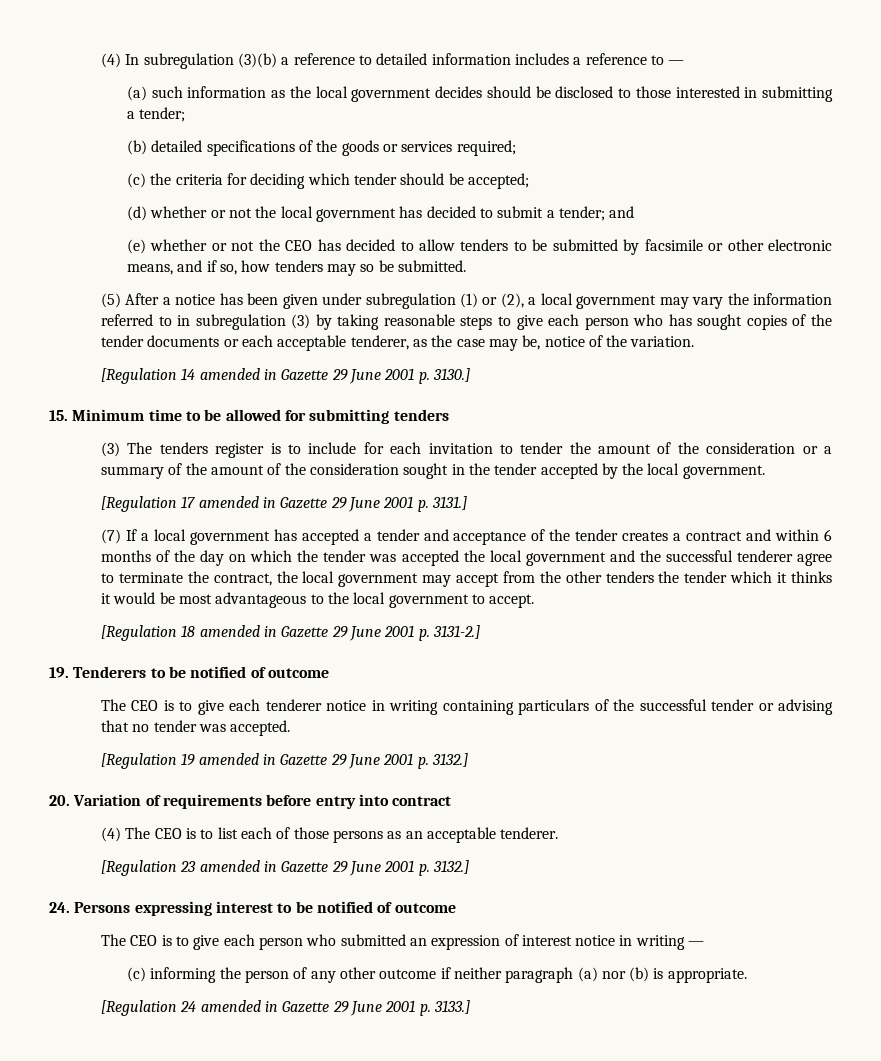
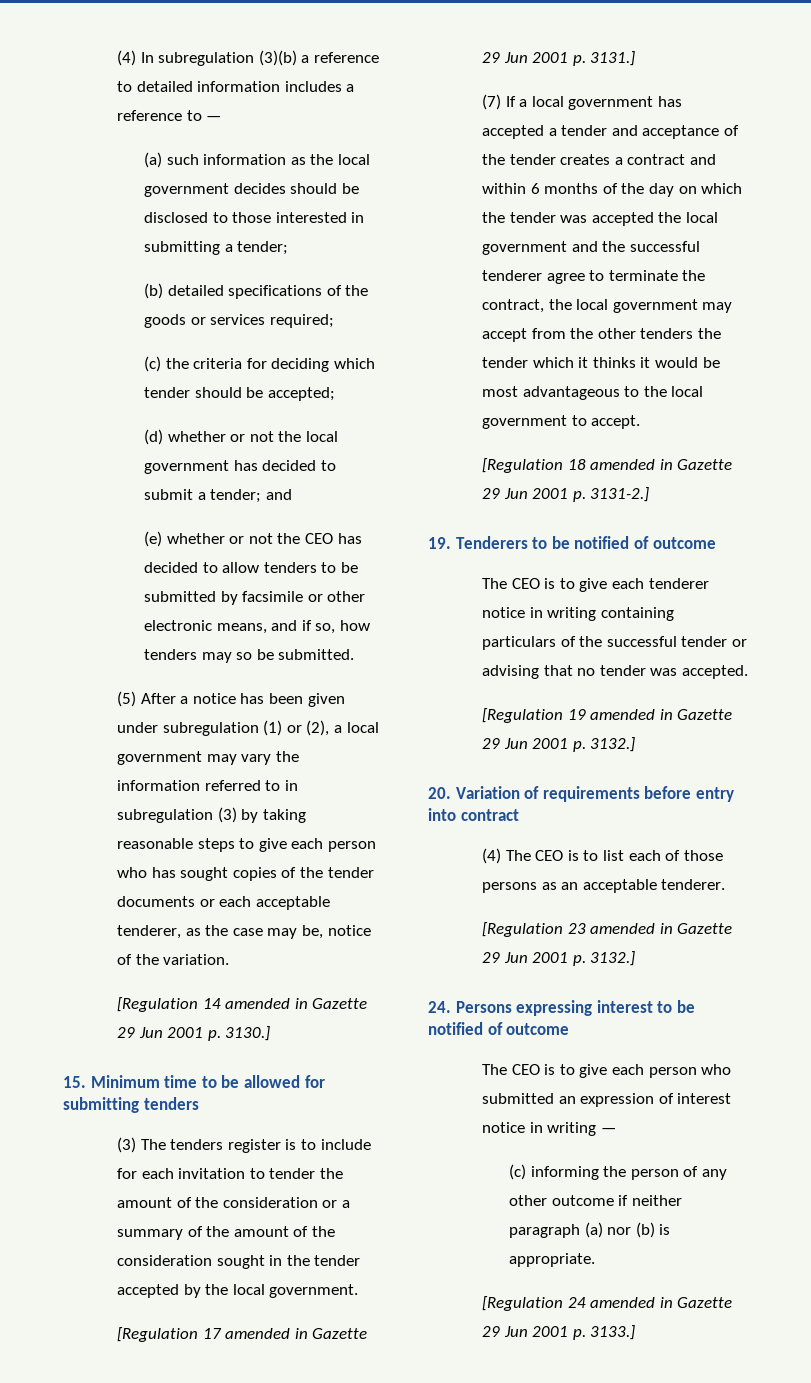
[348,369,381,384] June -> [138,1027,163,1038] Jun
[347,497,380,512] June -> [503,52,528,63] Jun
[348,626,381,641] June -> [503,488,528,499] Jun
[347,754,380,769] June -> [503,738,528,749] Jun
[348,861,381,876] June -> [503,952,528,963] Jun
[349,1001,382,1016] June -> [503,1326,528,1337] Jun

